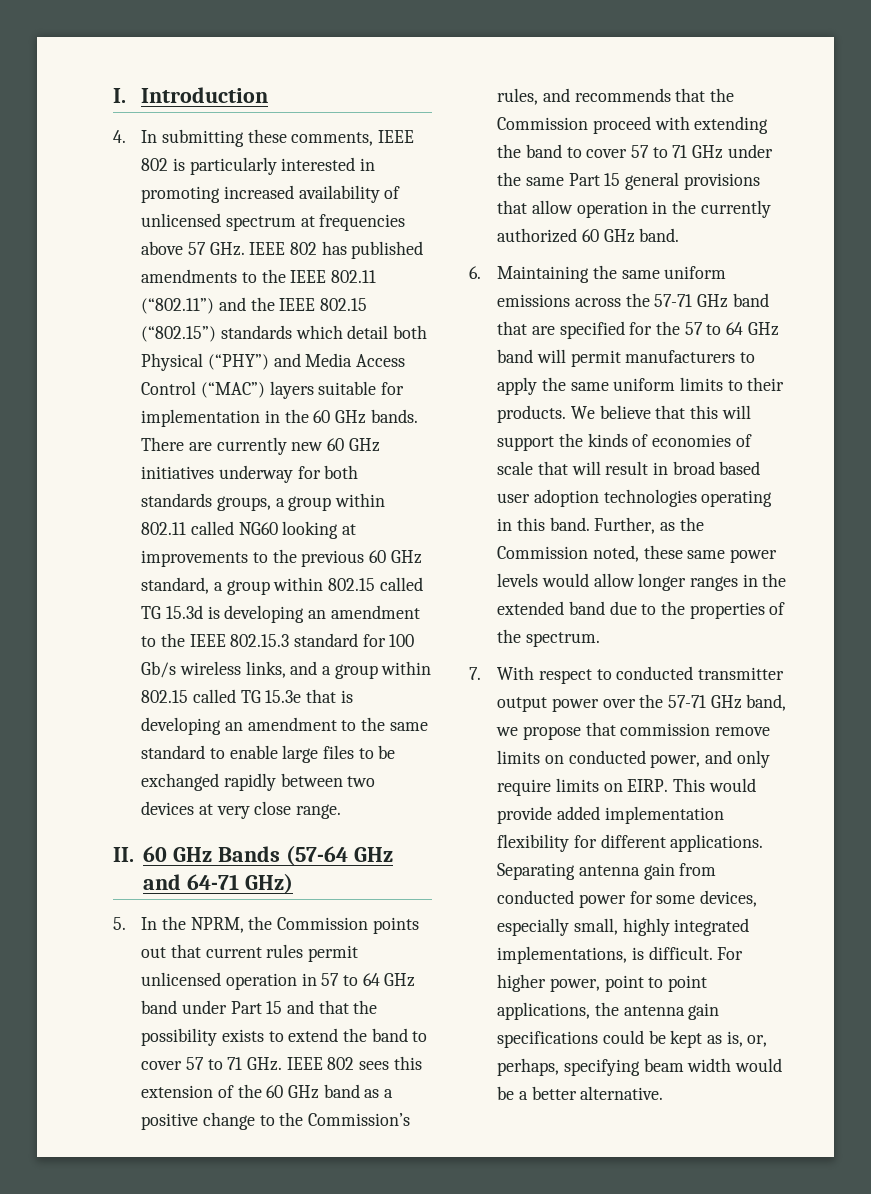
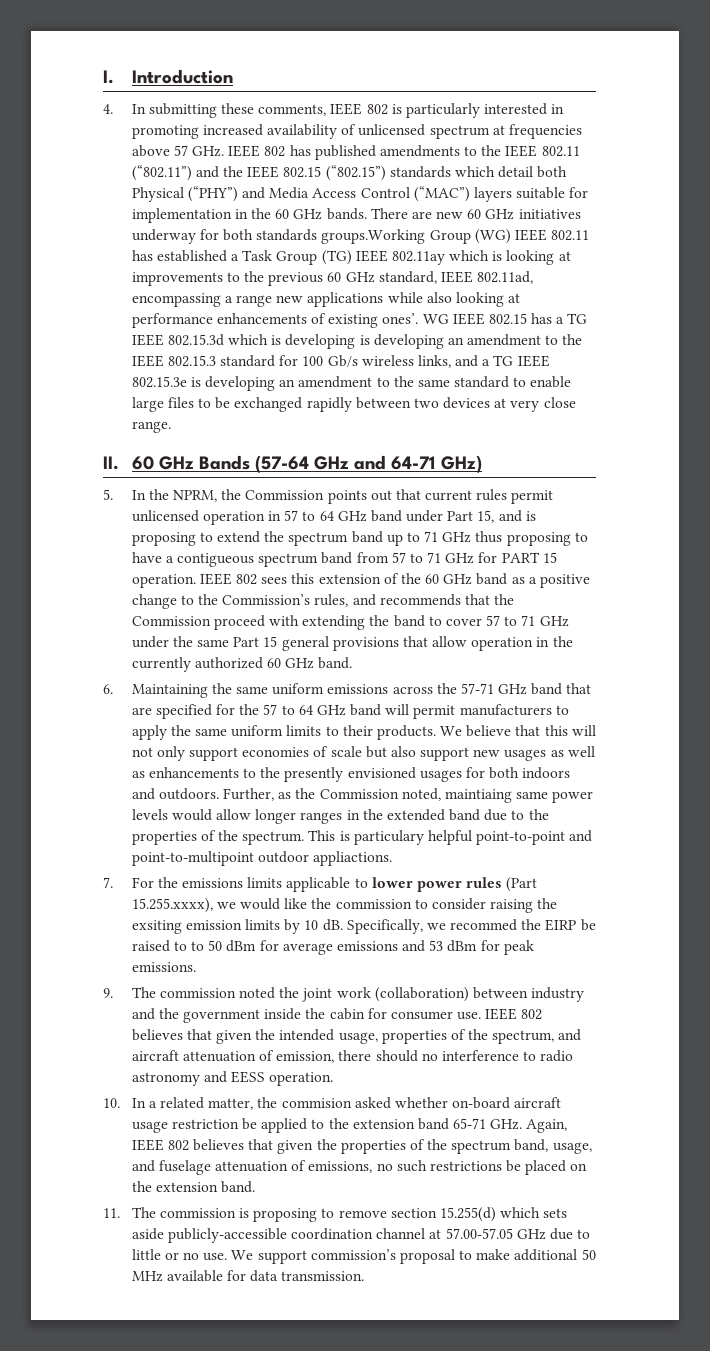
[216,437,287,455] currently -> (432, 215) none
[216,493,385,511] [141,521,278,535] groups, a group within 802.11 called NG60 -> [321,229,590,244] [131,250,503,265] groups.Working Group (WG) IEEE 802.11 has established a Task Group (TG) IEEE 802.11ay which is
[213,577,423,595] [141,605,203,619] a group within 802.15 called TG 15.3d -> [440,271,534,284] [131,292,521,307] [131,313,588,328] [131,334,356,349] IEEE 802.11ad, encompassing a range new applications while also looking at performance enhancements of existing ones’. WG IEEE 802.15 has a TG IEEE 802.15.3d which is developing
[334,661,432,679] [141,689,336,703] group within 802.15 called TG 15.3e that -> [493,355,550,367] [131,376,187,388] TG IEEE 802.15.3e
[266,1000,378,1014] [141,1028,428,1046] [141,1057,282,1071] 15 and that the possibility exists to extend the band to cover 57 to 71 GHz. -> [477,510,536,523] [131,531,588,546] [131,552,557,567] [131,574,196,588] 15, and is proposing to extend the spectrum band up to 71 GHz thus proposing to have a contigueous spectrum band from 57 to 71 GHz for PART 15 operation.
[497,433,752,451] [497,461,761,475] [497,489,773,507] [497,517,590,531] support the kinds of economies of scale that will result in broad based user adoption technologies operating in this band. -> [131,746,595,761] [131,767,571,782] [131,788,219,800] not only support economies of scale but also support new usages as well as enhancements to the presently envisioned usages for both indoors and outdoors.
[643,545,683,559] these -> [444,789,512,803] maintiaing
[469,666,784,684] [497,694,787,712] [496,722,770,740] [497,750,770,768] [497,778,756,796] [497,806,724,824] [497,834,764,852] [497,863,717,880] [497,890,757,908] [497,918,750,936] [497,946,744,964] [497,974,707,992] [497,1002,720,1020] [497,1030,768,1048] [497,1058,782,1076] [497,1086,664,1100] // 7. With respect to conducted transmitter output power over the 57-71 GHz band, we propose that commission remove limits on conducted power, and only require limits on EIRP. This would provide added implementation flexibility for different applications. Separating antenna gain from conducted power for some devices, especially small, highly integrated implementations, is difficult. For higher power, point to point applications, the antenna gain specifications could be kept as is, or, perhaps, specifying beam width would be a better alternative. -> [308,830,593,845] [131,851,392,866] [103,877,538,892] [131,898,558,913] [131,919,596,934] [131,940,534,955] [131,962,196,972] [103,987,585,1002] [131,1008,543,1023] [131,1029,582,1044] [131,1050,574,1063] [131,1071,334,1086] [103,1097,562,1110] [131,1118,568,1133] [131,1139,592,1154] [131,1160,588,1175] [131,1181,255,1193] [103,1207,568,1222] [131,1228,591,1243] [131,1249,596,1264] [131,1270,365,1282] This is particulary helpful point-to-point and point-to-multipoint outdoor appliactions. // 7. For the emissions limits applicable to lower power rules (Part 15.255.xxxx), we would like the commission to consider raising the exsiting emission limits by 10 dB. Specifically, we recommed the EIRP be raised to to 50 dBm for average emissions and 53 dBm for peak emissions. // 9. The commission noted the joint work (collaboration) between industry and the government inside the cabin for consumer use. IEEE 802 believes that given the intended usage, properties of the spectrum, and aircraft attenuation of emission, there should no interference to radio astronomy and EESS operation. // 10. In a related matter, the commision asked whether on-board aircraft usage restriction be applied to the extension band 65-71 GHz. Again, IEEE 802 believes that given the properties of the spectrum band, usage, and fuselage attenuation of emissions, no such restrictions be placed on the extension band. // 11. The commission is proposing to remove section 15.255(d) which sets aside publicly-accessible coordination channel at 57.00-57.05 GHz due to little or no use. We support commission’s proposal to make additional 50 MHz available for data transmission.

